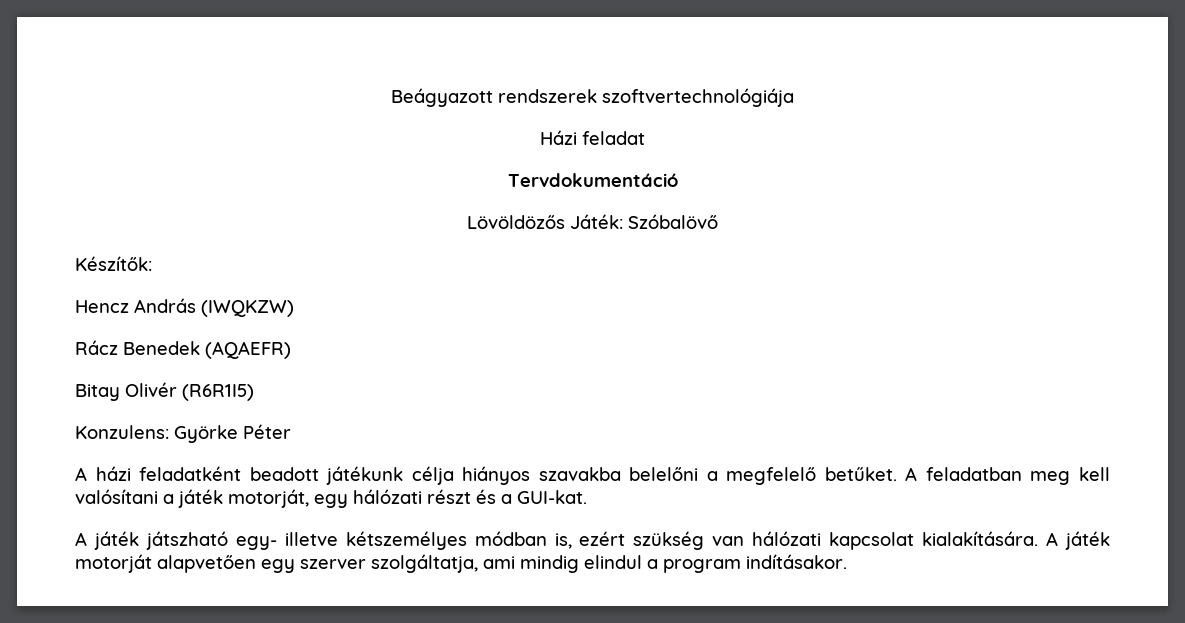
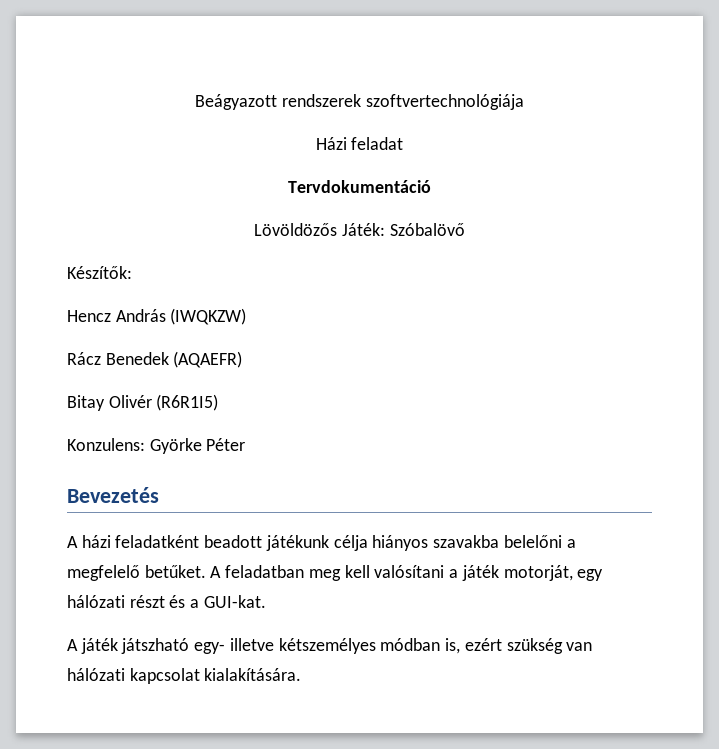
(291, 431) none -> [67,487,159,503] // Bevezetés
[1046,531,1110,550] [75,554,847,573] A játék motorját alapvetően egy szerver szolgáltatja, ami mindig elindul a program indításakor. -> (302, 674) none

